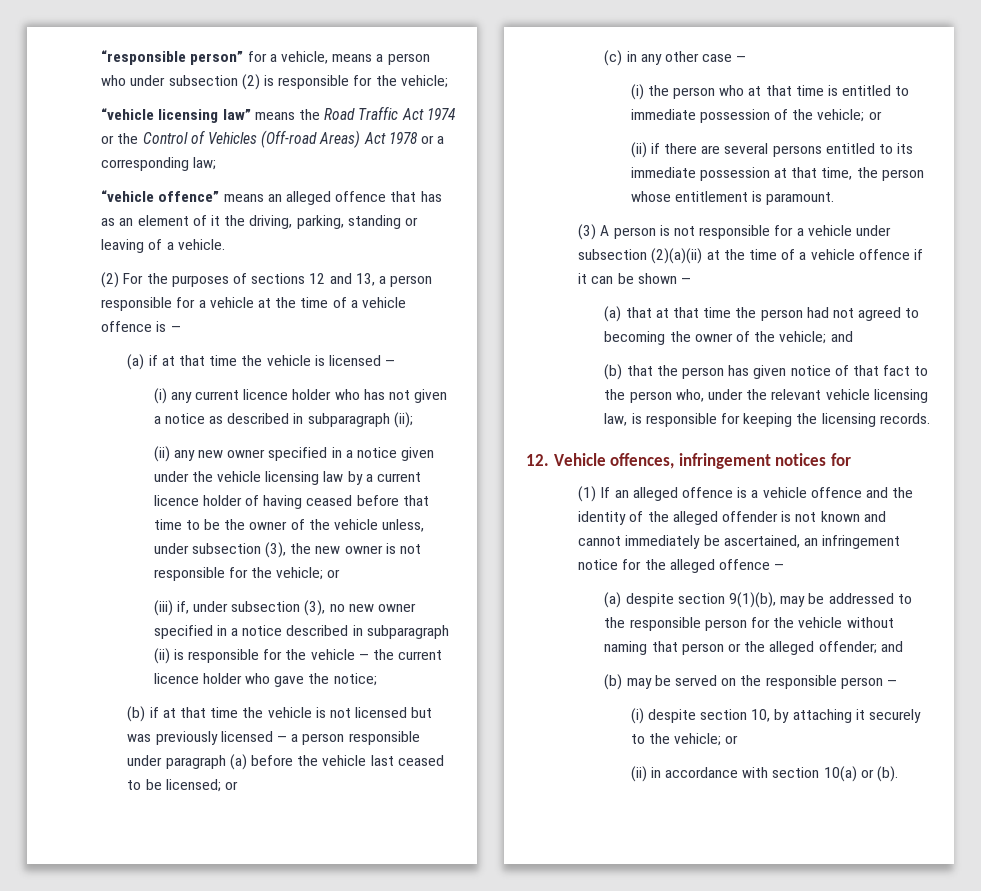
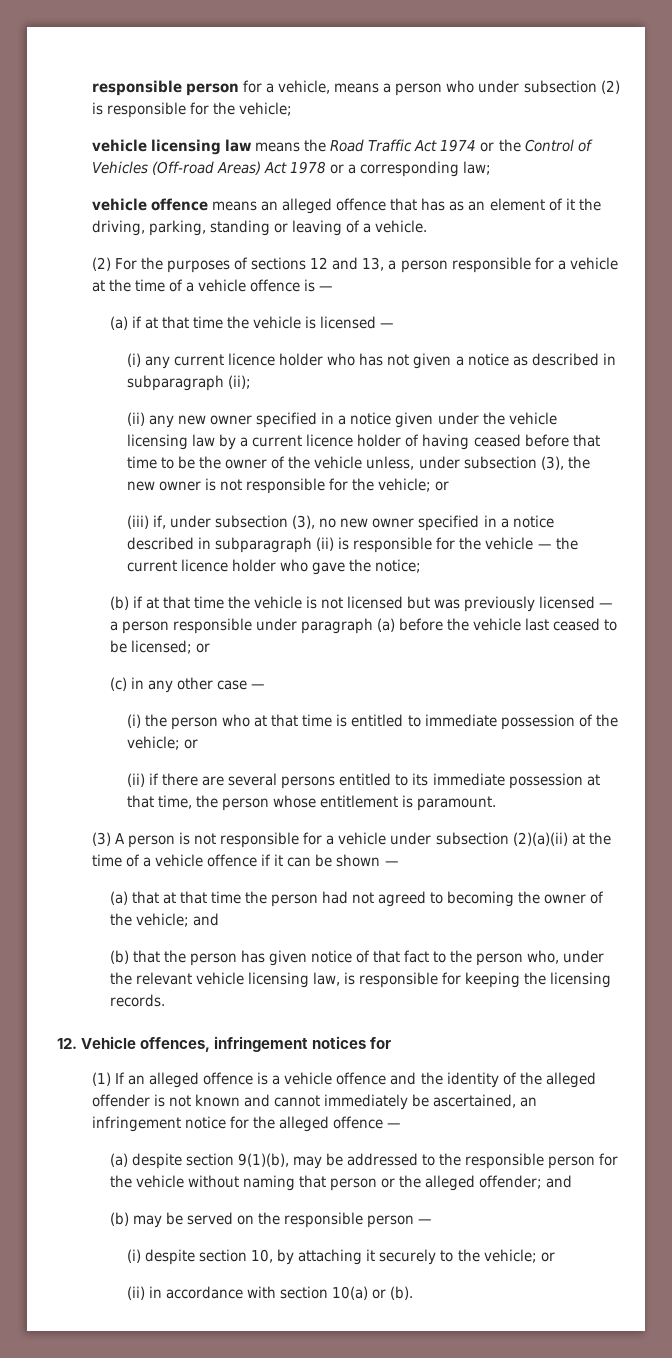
[101,50,244,65] “responsible person” -> [92,80,240,96] responsible person
[101,108,251,123] “vehicle licensing law” -> [92,139,252,155] vehicle licensing law
[101,190,220,202] “vehicle offence” -> [92,198,209,211] vehicle offence

